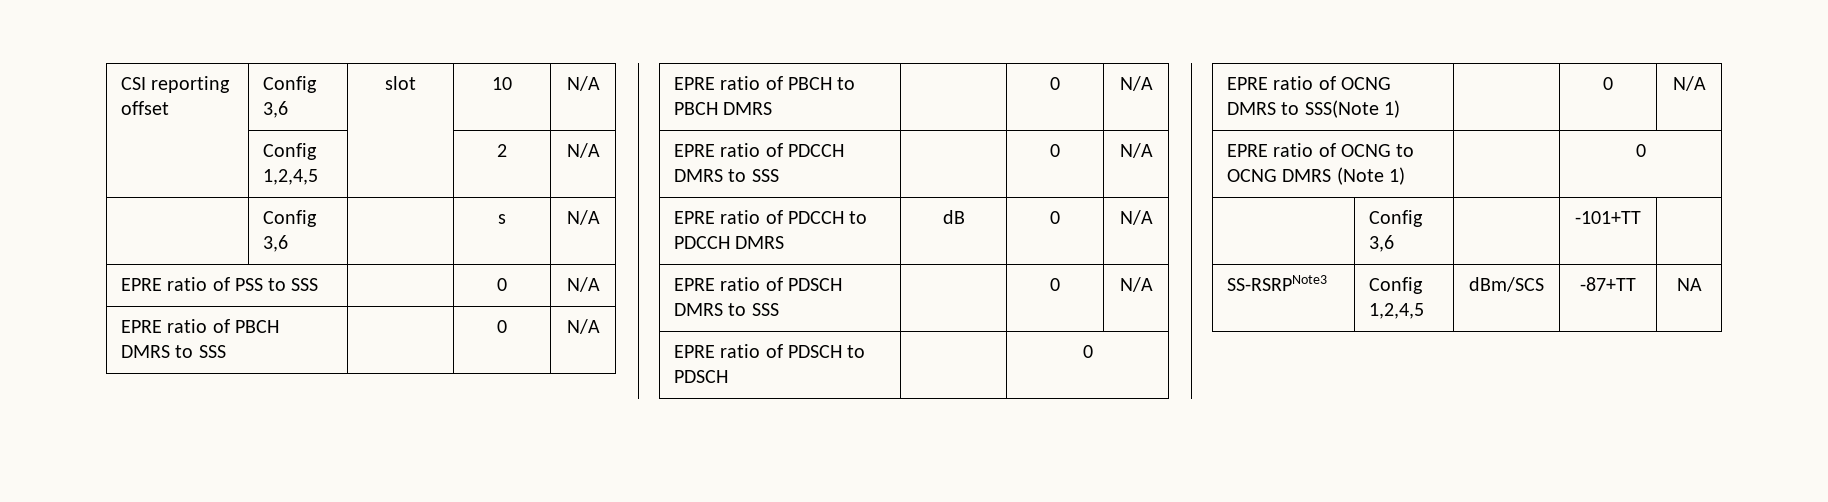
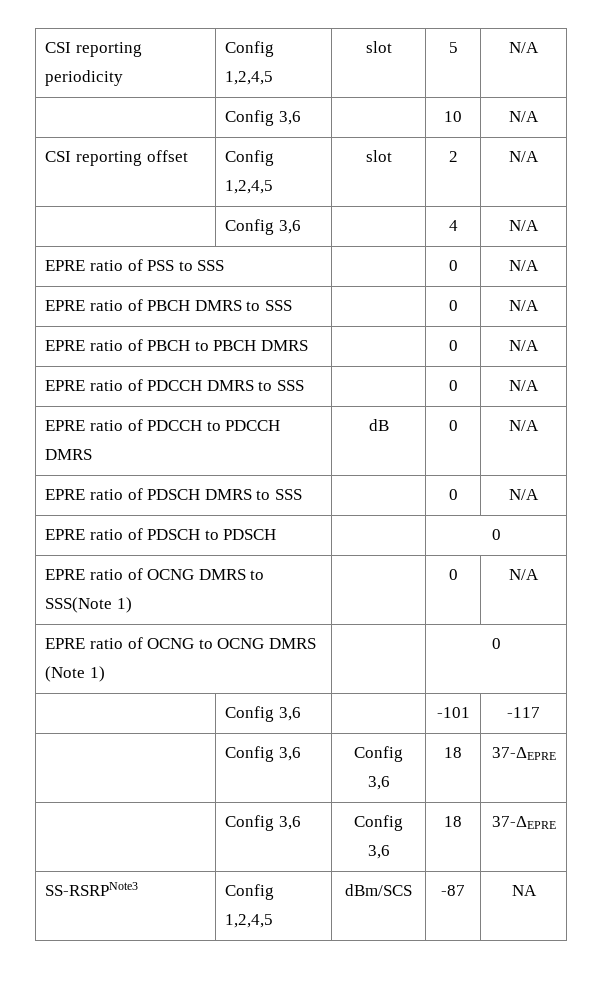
[121,76,231,93] CSI reporting -> [45,42,142,57] [45,70,124,86] [225,41,275,57] [225,71,274,85] [365,41,392,53] [448,42,458,53] [509,42,539,53] [225,110,301,126] [444,111,462,122] [509,111,539,122] [45,151,142,166] CSI reporting periodicity | Config 1,2,4,5 | slot | 5 | N/A // | Config 3,6 | | 10 | N/A // CSI reporting
[263,101,289,118] [385,76,417,90] [492,77,512,90] [566,76,600,91] [263,143,318,160] [263,169,319,185] 3,6 | slot | 10 | N/A // | Config 1,2,4,5 | -> [225,180,274,194] [365,150,392,162] 1,2,4,5 | slot
[498,214,507,224] s -> [448,220,458,231] 4
[1575,211,1641,224] -101+TT | -> [436,707,470,718] [507,707,540,718] [225,746,301,762] [354,746,403,762] [367,776,390,790] [444,747,462,758] [491,747,556,760] [225,815,301,831] [354,815,403,831] [367,845,390,859] [444,816,462,827] [491,816,556,829] -101 | -117 // | Config 3,6 | Config 3,6 | 18 | 37-ΔEPRE // | Config 3,6 | Config 3,6 | 18 | 37-ΔEPRE
[1580,277,1636,291] -87+TT -> [441,885,465,896] -87

